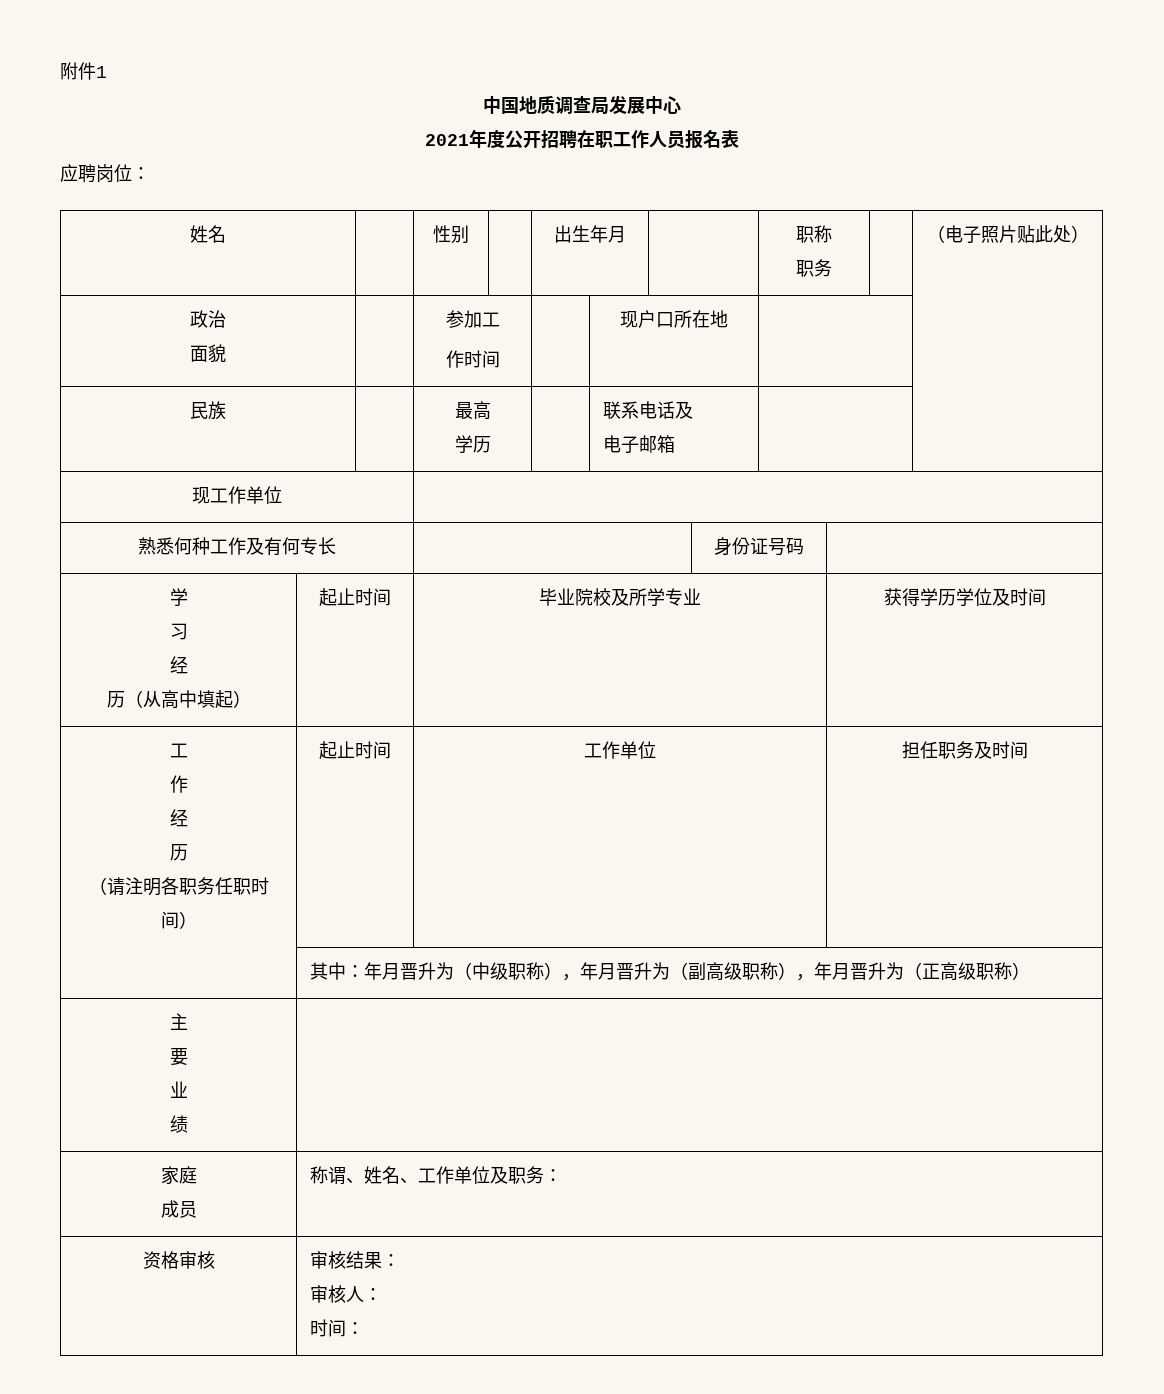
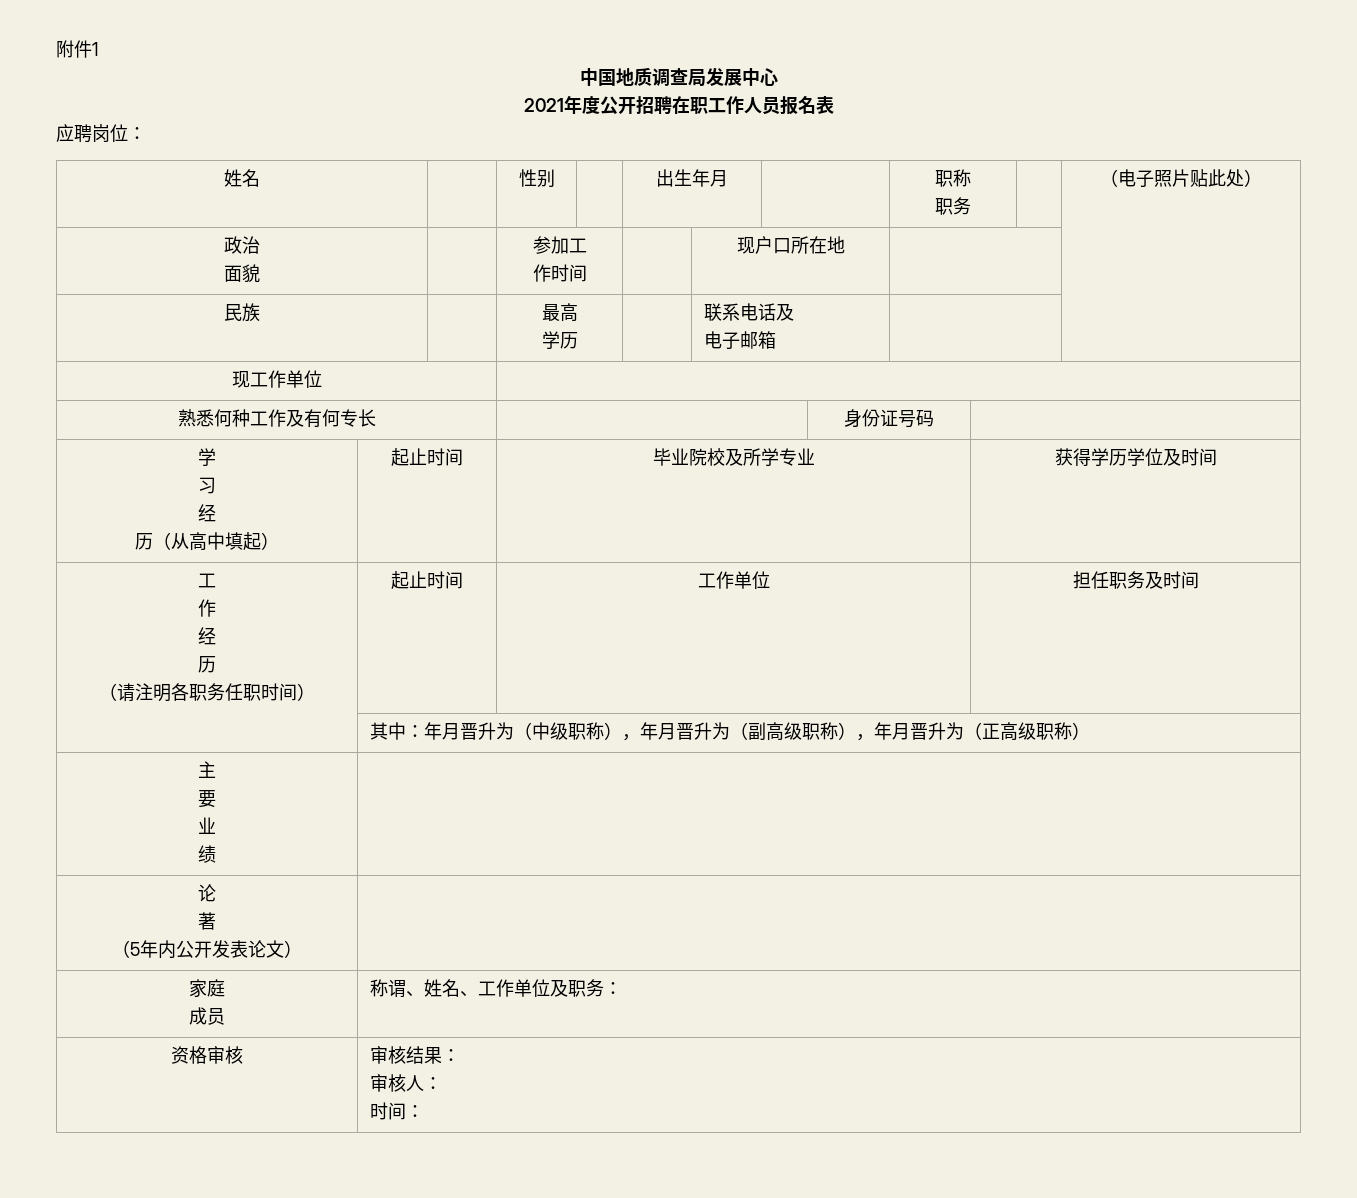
(188, 1124) none -> [198,884,216,902] [198,912,216,930] [112,940,302,959] // 论 // 著 // （5年内公开发表论文） |

